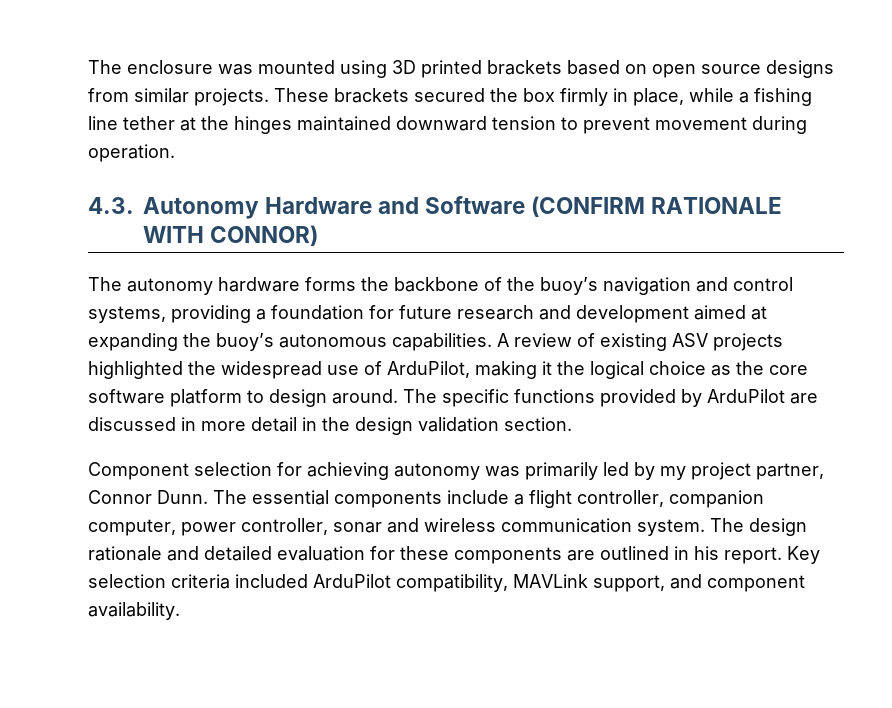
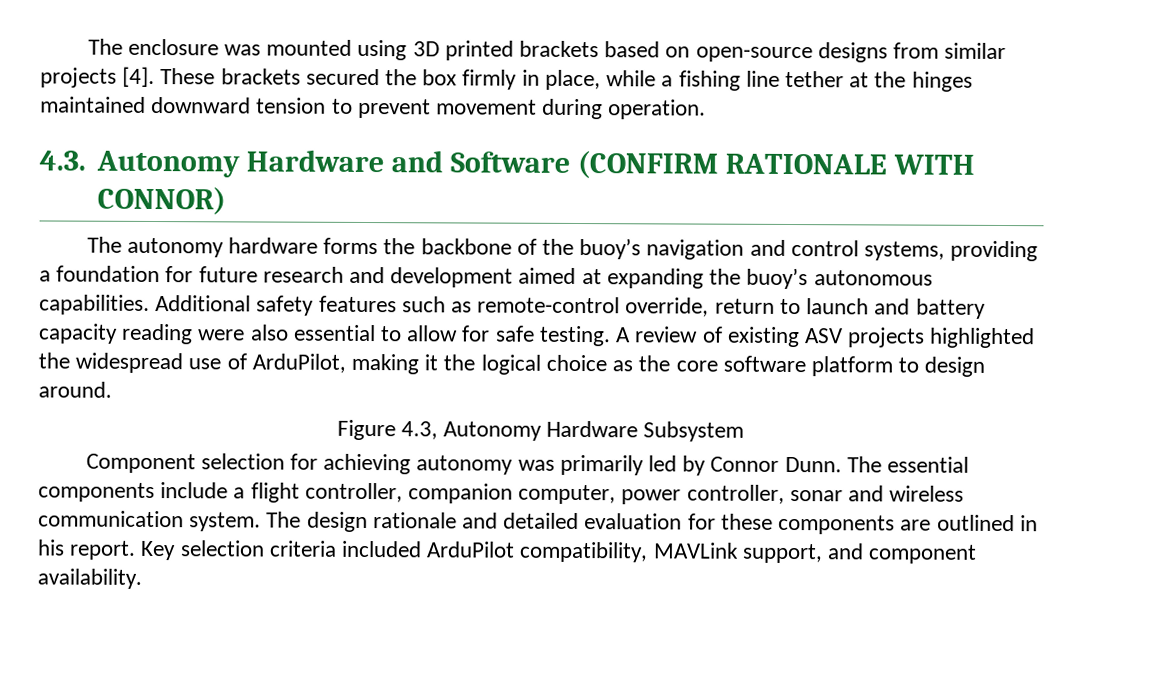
[652,64,761,78] open source -> [695,46,813,63] open-source
[194,88,269,106] projects. -> [40,66,156,88] projects [4].
(492, 342) none -> [155,295,986,319] [38,323,611,347] Additional safety features such as remote-control override, return to launch and battery capacity reading were also essential to allow for safe testing.
[403,389,818,407] [88,417,572,435] The specific functions provided by ArduPilot are discussed in more detail in the design validation section. -> [336,419,745,442] // Figure 4.3, Autonomy Hardware Subsystem
[660,462,824,480] my project partner, -> (707, 465) none

